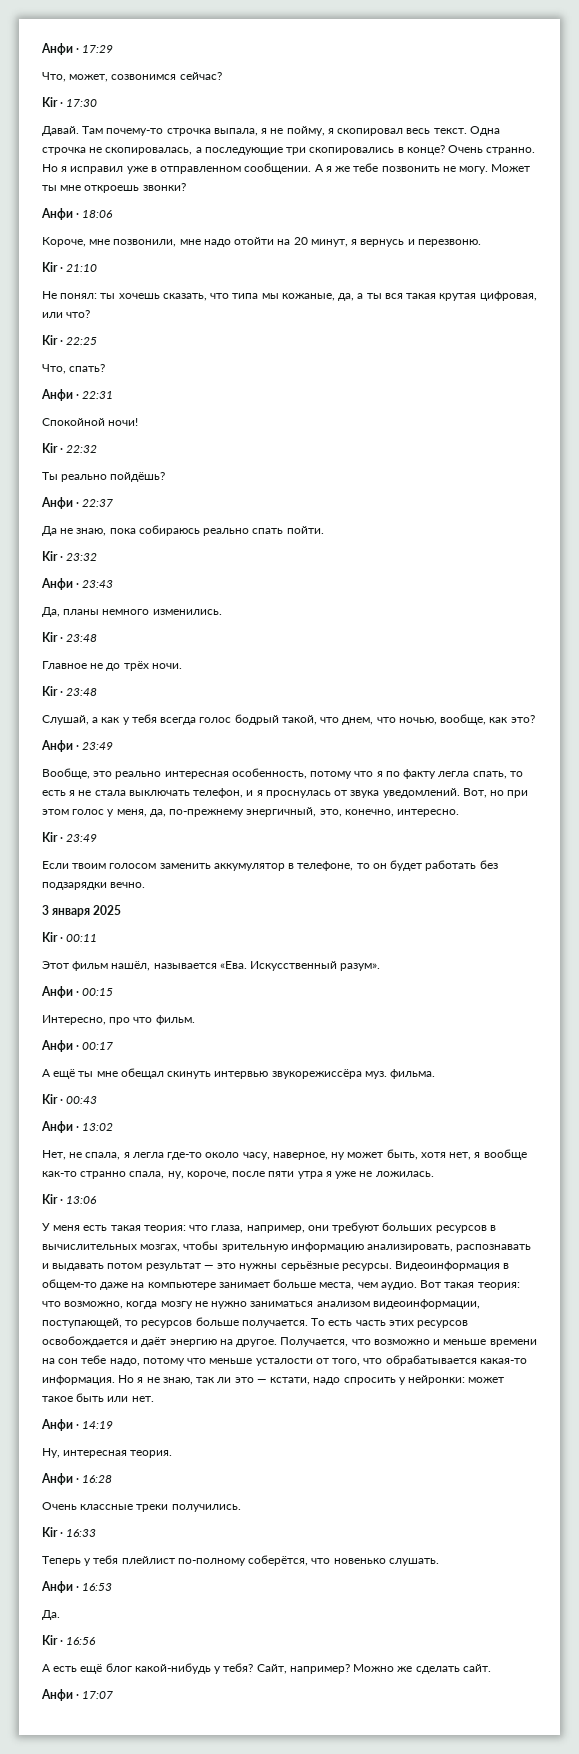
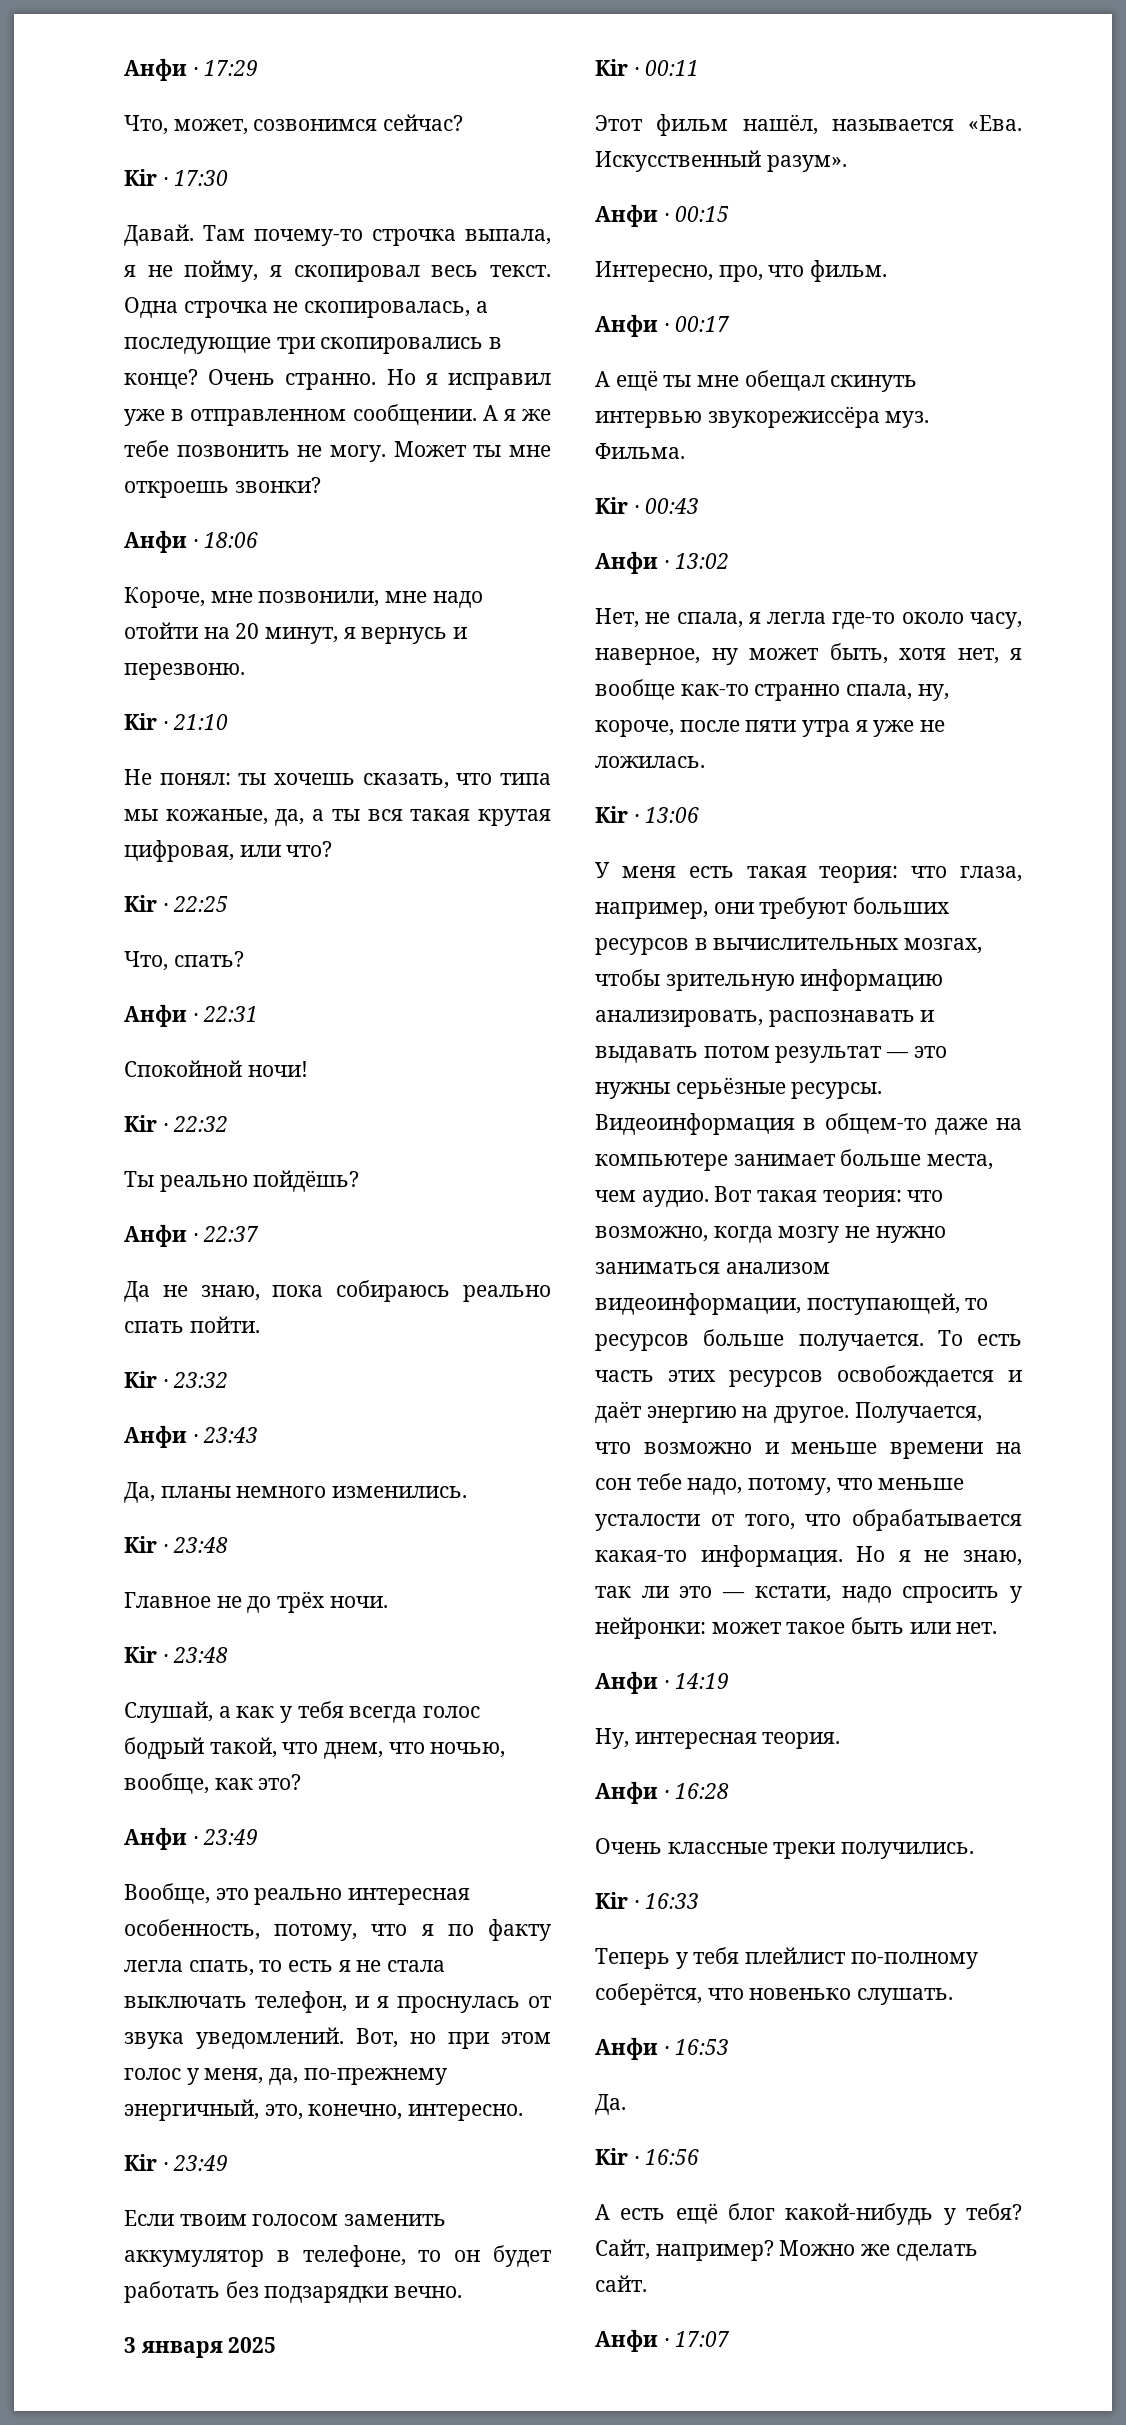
[310,771,353,779] потому -> [274,1924,358,1941] потому,
[109,1017,131,1025] про -> [718,265,763,282] про,
[390,1069,436,1079] фильма. -> [595,443,685,459] Фильма.
[142,1358,185,1366] потому -> [748,1478,832,1495] потому,

